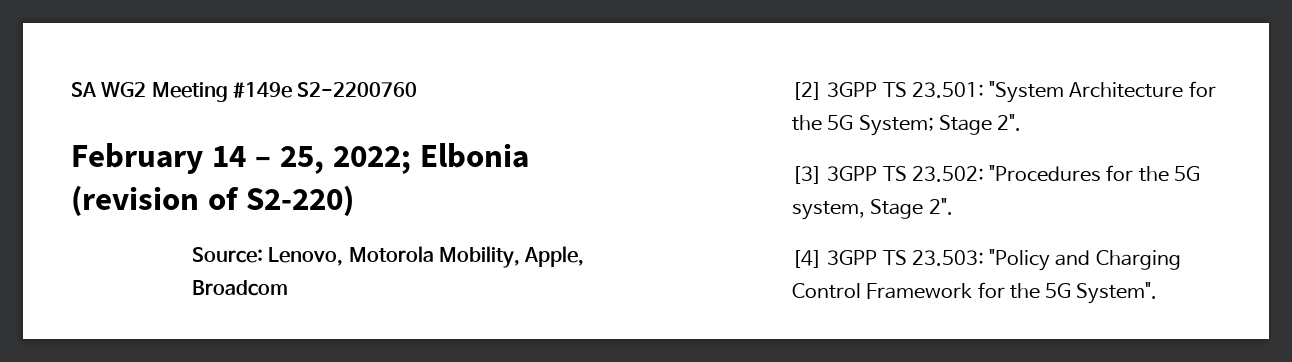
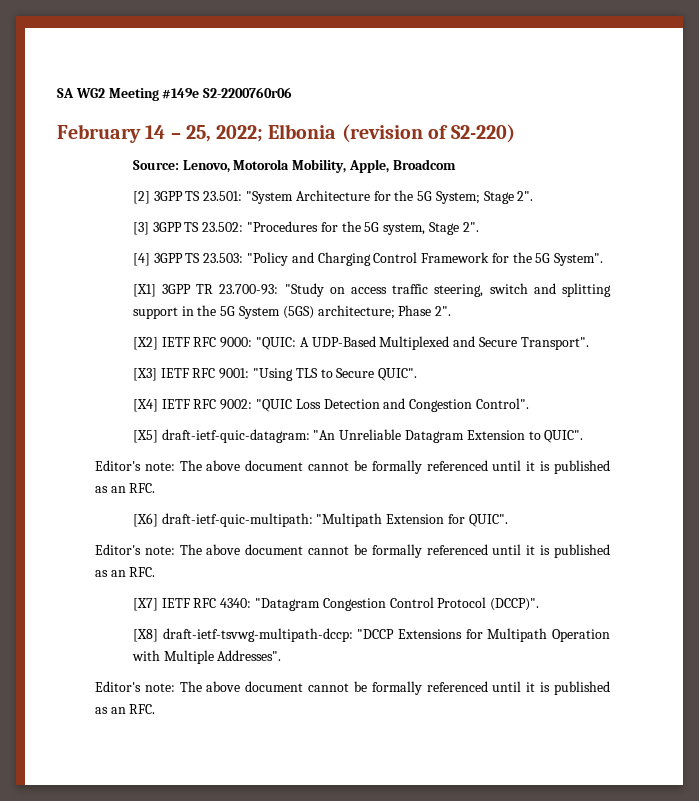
[297,82,418,97] S2-2200760 -> [203,87,293,98] S2-2200760r06
(1158, 293) none -> [132,283,611,297] [132,305,452,319] [132,336,589,350] [132,368,418,381] [132,398,529,412] [132,429,584,443] [94,460,610,474] [94,483,156,493] [132,513,508,527] [94,544,610,558] [94,567,156,577] [132,597,540,611] [132,628,611,642] [131,650,282,664] [94,681,610,695] [94,704,156,714] // [X1] 3GPP TR 23.700-93: "Study on access traffic steering, switch and splitting support in the 5G System (5GS) architecture; Phase 2". // [X2] IETF RFC 9000: "QUIC: A UDP-Based Multiplexed and Secure Transport". // [X3] IETF RFC 9001: "Using TLS to Secure QUIC". // [X4] IETF RFC 9002: "QUIC Loss Detection and Congestion Control". // [X5] draft-ietf-quic-datagram: "An Unreliable Datagram Extension to QUIC". // Editor's note: The above document cannot be formally referenced until it is published as an RFC. // [X6] draft-ietf-quic-multipath: "Multipath Extension for QUIC". // Editor's note: The above document cannot be formally referenced until it is published as an RFC. // [X7] IETF RFC 4340: "Datagram Congestion Control Protocol (DCCP)". // [X8] draft-ietf-tsvwg-multipath-dccp: "DCCP Extensions for Multipath Operation with Multiple Addresses". // Editor's note: The above document cannot be formally referenced until it is published as an RFC.

